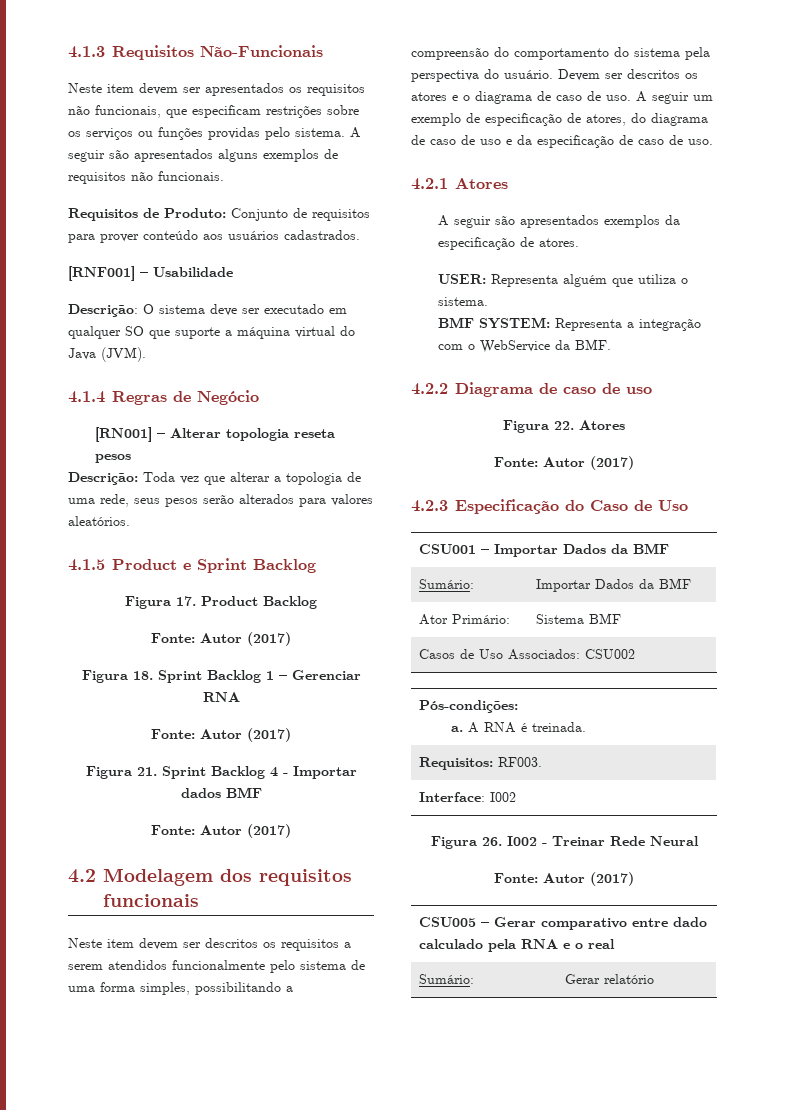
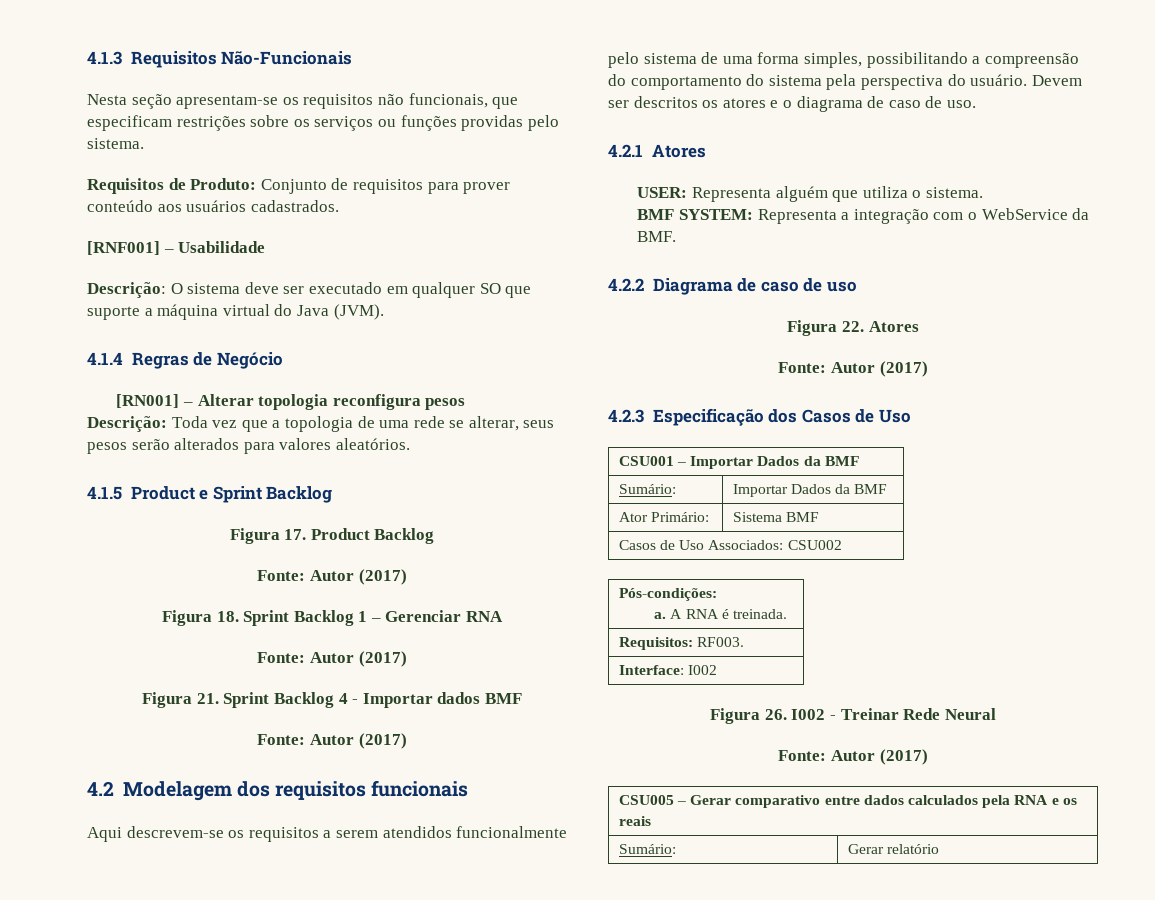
[68,83,284,96] Neste item devem ser apresentados -> [87,94,279,109] Nesta seção apresentam-se
[350,127,361,138] [68,149,338,162] [68,171,224,184] A seguir são apresentados alguns exemplos de requisitos não funcionais. -> (144, 143) none
[293,429,335,438] reseta -> [332,394,421,410] reconfigura
[230,472,270,482] alterar -> (268, 426) none
[100,494,129,507] rede, -> [413,416,519,431] rede se alterar,
[68,938,258,950] Neste item devem ser descritos -> [87,826,224,842] Aqui descrevem-se
[636,91,713,104] [411,113,708,126] [411,135,713,148] [411,178,508,190] [437,215,680,228] [437,237,579,250] A seguir um exemplo de especificação de atores, do diagrama de caso de uso e da especificação de caso de uso. // 4.2.1 Atores // A seguir são apresentados exemplos da especificação de atores. -> [608,144,706,158] // 4.2.1 Atores
[565,500,628,511] do Caso -> [768,409,851,423] dos Casos
[672,917,707,927] [418,939,483,949] dado calculado -> [863,795,978,805] dados calculados
[574,939,615,949] o real -> [1062,798,1077,805] [618,816,651,826] os reais

